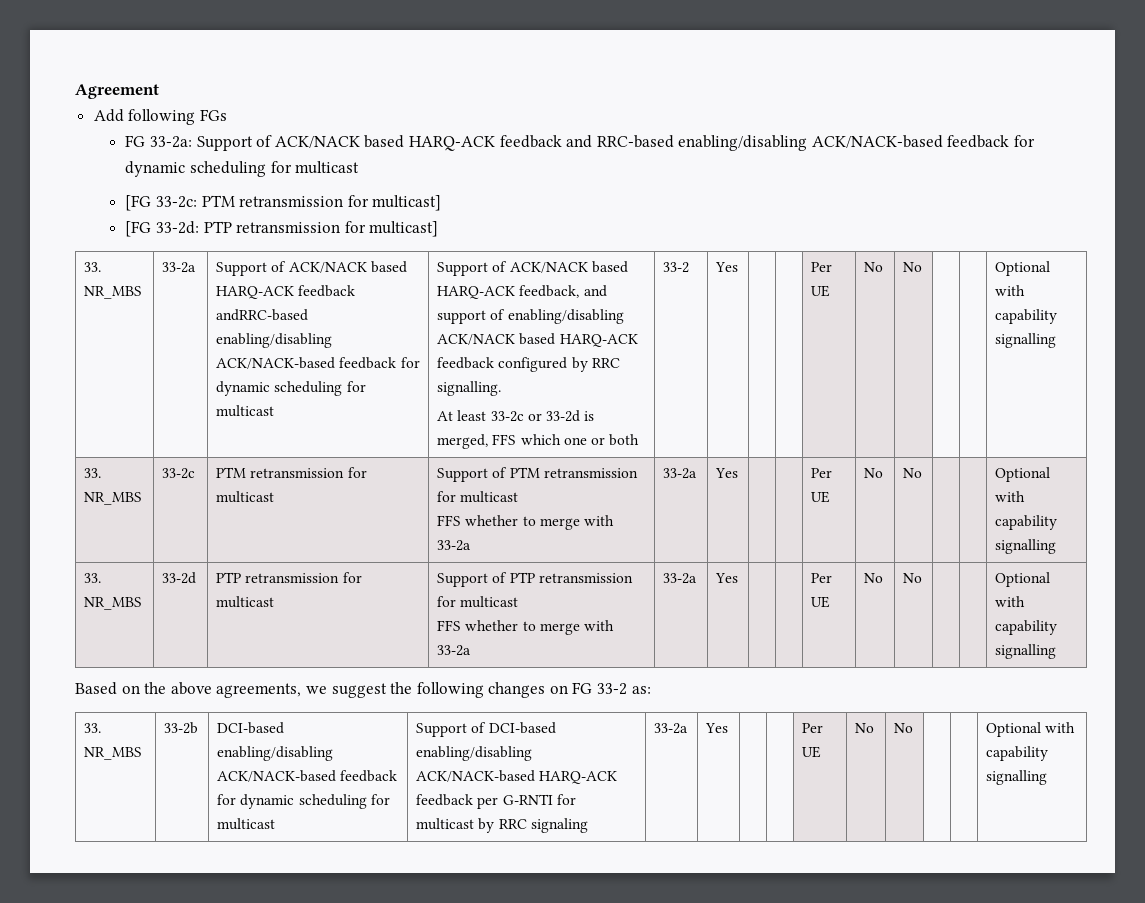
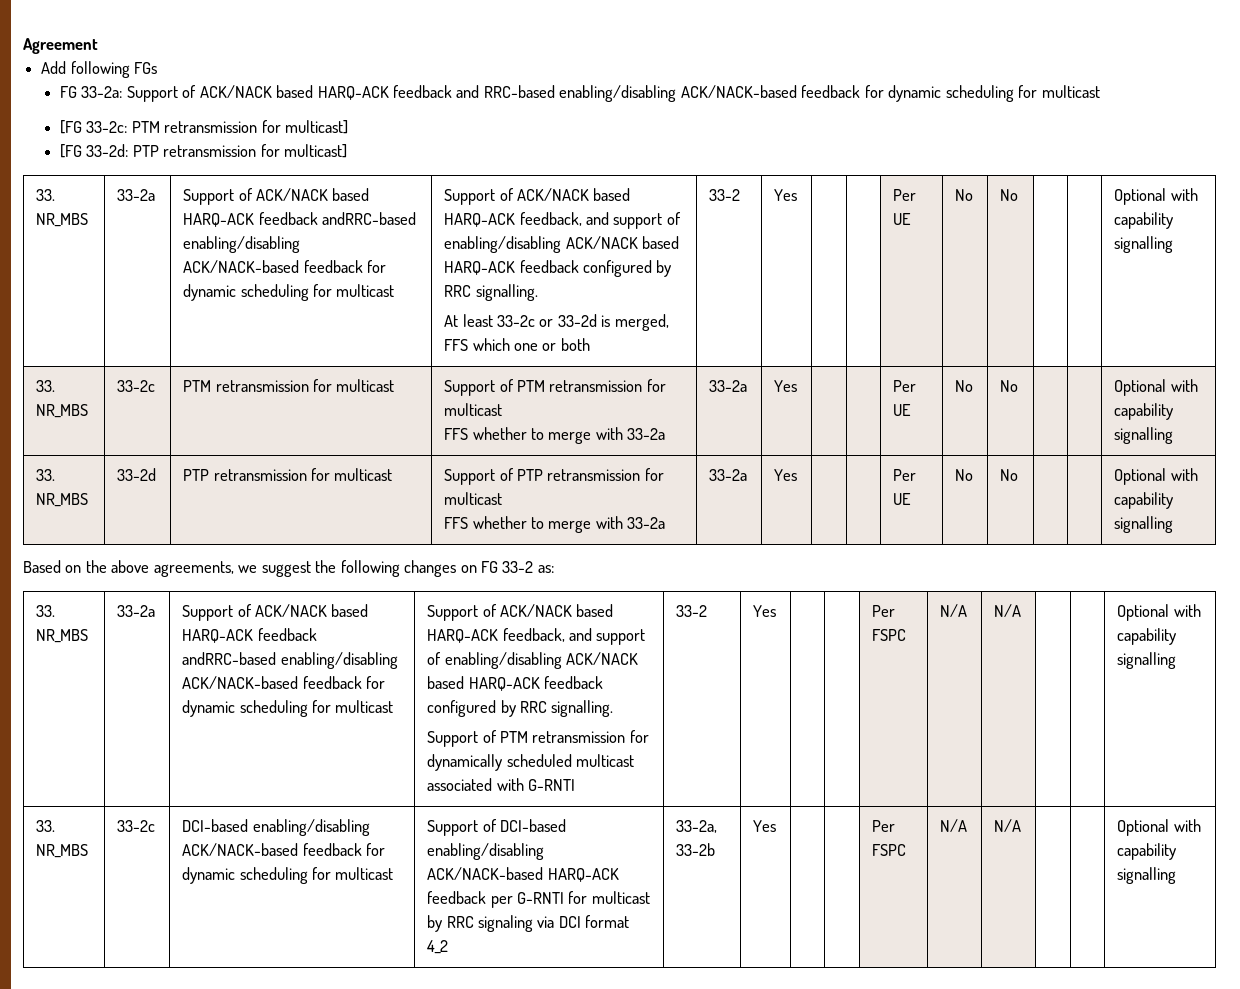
[164,722,199,734] 33-2b -> [117,605,156,617] [182,604,369,621] [182,628,317,643] [182,652,398,669] [182,676,385,689] [182,700,394,717] [427,604,614,621] [427,628,646,645] [427,652,638,669] [427,676,603,691] [427,700,614,717] [427,730,649,747] [427,754,634,771] [427,778,575,791] [676,605,708,617] [753,605,777,617] [872,605,896,617] [872,629,907,641] [940,604,968,617] [994,604,1022,617] [1117,604,1201,621] [1117,628,1177,645] [1117,652,1177,669] [36,820,56,832] [36,844,89,858] [117,820,156,832] 33-2a | Support of ACK/NACK based HARQ-ACK feedback andRRC-based enabling/disabling ACK/NACK-based feedback for dynamic scheduling for multicast | Support of ACK/NACK based HARQ-ACK feedback, and support of enabling/disabling ACK/NACK based HARQ-ACK feedback configured by RRC signalling. // Support of PTM retransmission for dynamically scheduled multicast associated with G-RNTI | 33-2 | Yes | | | Per FSPC | N/A | N/A | | | Optional with capability signalling // 33. NR_MBS | 33-2c
[654,723,689,734] [705,723,729,733] [802,723,824,733] [802,746,822,758] [855,723,875,733] [894,723,914,733] | 33-2a | Yes | | | Per UE | No | No -> [537,915,630,928] [427,940,449,954] [676,820,718,833] [676,843,716,856] [753,820,777,832] [872,820,896,832] [872,844,907,856] [940,819,968,832] [994,819,1022,832] via DCI format 4_2 | 33-2a, 33-2b | Yes | | | Per FSPC | N/A | N/A

